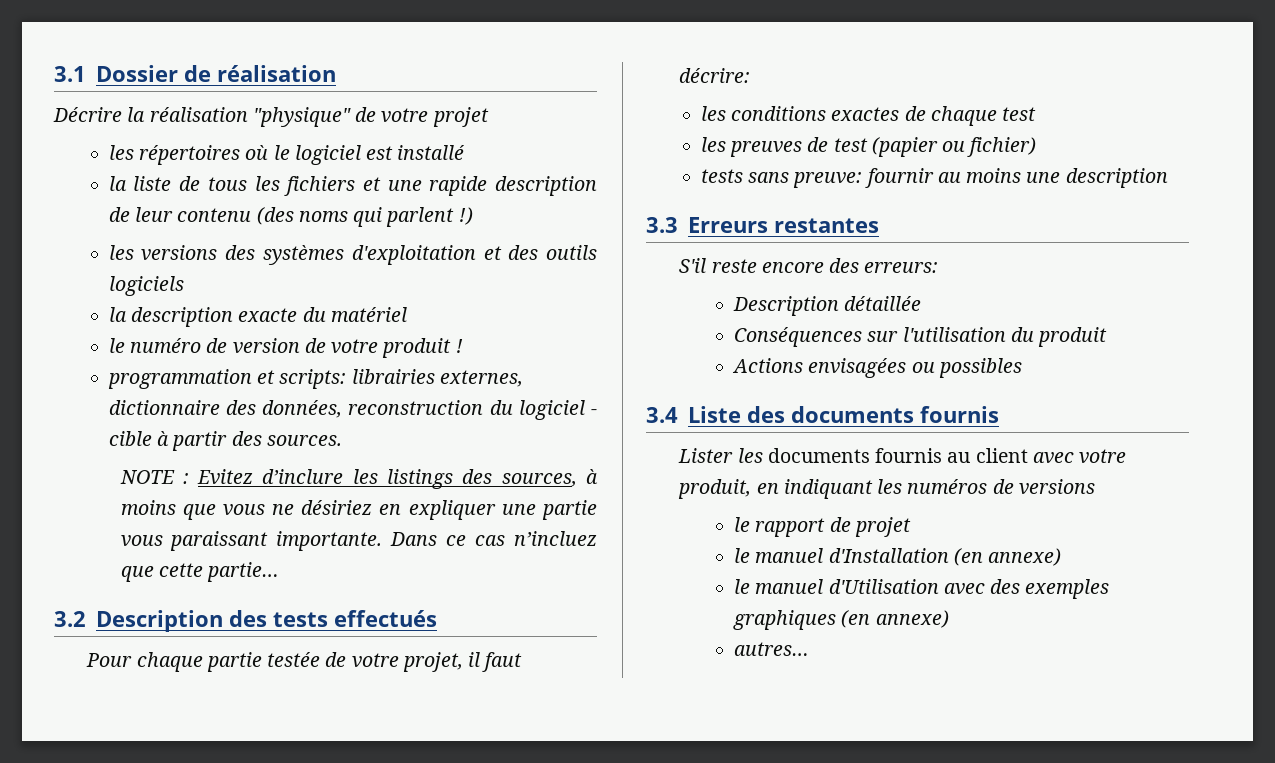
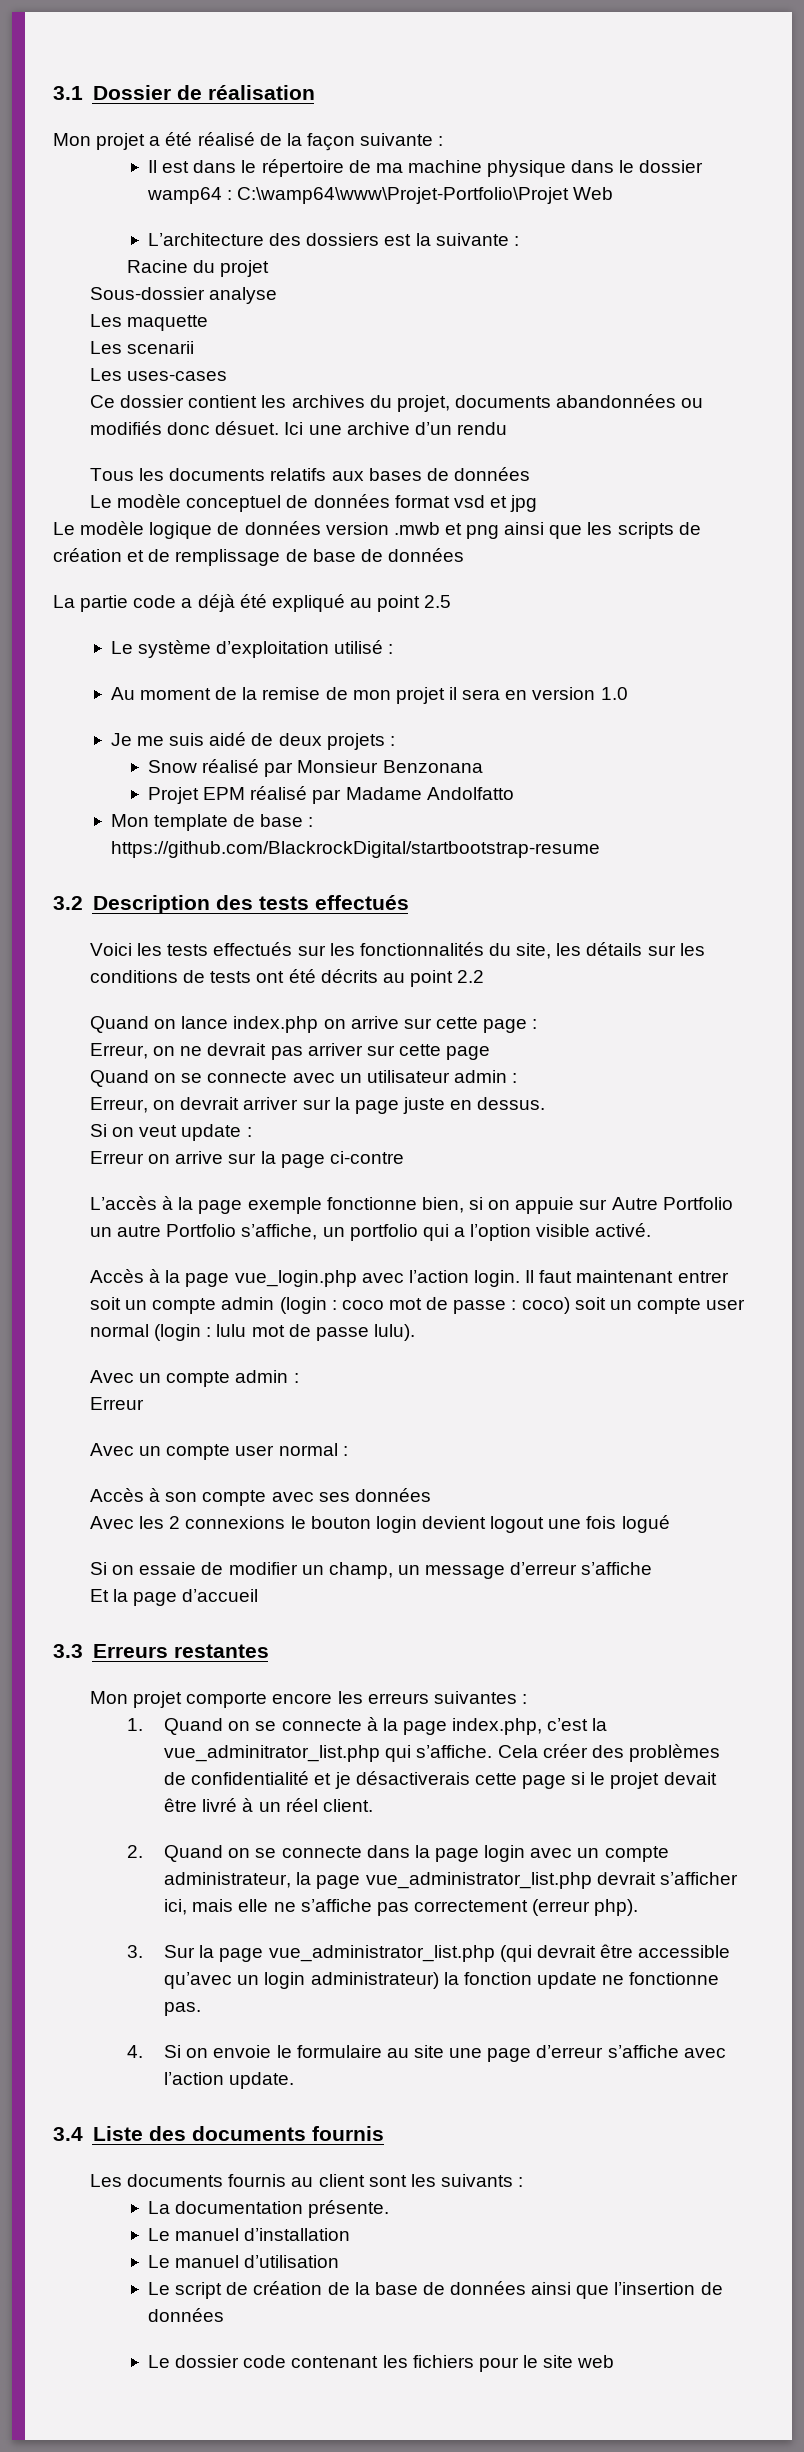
[53,107,489,127] [108,145,466,165] [108,176,597,196] [108,207,473,227] [108,245,597,265] [108,276,184,296] [108,307,407,327] [108,338,463,358] [107,369,523,389] [108,400,598,420] [108,431,342,451] [119,469,598,489] [120,500,597,520] [120,531,597,551] [120,562,280,582] Décrire la réalisation "physique" de votre projet // les répertoires où le logiciel est installé // la liste de tous les fichiers et une rapide description de leur contenu (des noms qui parlent !) // les versions des systèmes d'exploitation et des outils logiciels // la description exacte du matériel // le numéro de version de votre produit ! // programmation et scripts: librairies externes, dictionnaire des données, reconstruction du logiciel - cible à partir des sources. // NOTE : Evitez d’inclure les listings des sources, à moins que vous ne désiriez en expliquer une partie vous paraissant importante. Dans ce cas n’incluez que cette partie… -> [53,132,444,151] [148,159,704,177] [147,187,614,204] [148,233,519,246] [127,260,270,277] [90,287,278,304] [90,314,209,331] [90,341,195,354] [90,368,228,381] [90,394,704,412] [90,421,507,435] [90,467,530,481] [90,494,538,512] [53,521,701,539] [53,548,464,566] [53,594,452,612] [110,640,394,658] [110,687,628,704] [110,732,395,750] [148,759,483,777] [148,786,514,804] [110,814,314,831] [110,841,600,858] Mon projet a été réalisé de la façon suivante : // Il est dans le répertoire de ma machine physique dans le dossier wamp64 : C:\wamp64\www\Projet-Portfolio\Projet Web // L’architecture des dossiers est la suivante : // Racine du projet // Sous-dossier analyse // Les maquette // Les scenarii // Les uses-cases // Ce dossier contient les archives du projet, documents abandonnées ou modifiés donc désuet. Ici une archive d’un rendu // Tous les documents relatifs aux bases de données // Le modèle conceptuel de données format vsd et jpg // Le modèle logique de données version .mwb et png ainsi que les scripts de création et de remplissage de base de données // La partie code a déjà été expliqué au point 2.5 // Le système d’exploitation utilisé : // Au moment de la remise de mon projet il sera en version 1.0 // Je me suis aidé de deux projets : // Snow réalisé par Monsieur Benzonana // Projet EPM réalisé par Madame Andolfatto // Mon template de base : https://github.com/BlackrockDigital/startbootstrap-resume
[86,652,523,672] [679,68,751,83] [700,106,1037,126] [700,137,1037,157] [700,168,1168,188] [646,217,879,233] [679,258,939,273] [733,296,922,316] [734,327,1108,347] [732,358,1022,378] Pour chaque partie testée de votre projet, il faut décrire: // les conditions exactes de chaque test // les preuves de test (papier ou fichier) // tests sans preuve: fournir au moins une description // 3.3 Erreurs restantes // S'il reste encore des erreurs: // Description détaillée // Conséquences sur l'utilisation du produit // Actions envisagées ou possibles -> [90,942,705,959] [90,969,485,987] [90,1016,538,1033] [90,1043,491,1060] [90,1070,518,1087] [90,1097,546,1114] [90,1124,252,1141] [90,1151,404,1168] [90,1196,733,1214] [90,1223,652,1241] [90,1269,729,1287] [90,1297,746,1314] [90,1324,415,1341] [90,1370,299,1387] [90,1397,145,1410] [90,1443,348,1460] [90,1488,431,1506] [90,1515,670,1533] [90,1562,653,1579] [90,1589,259,1606] [53,1644,269,1658] [90,1691,527,1708] [127,1717,608,1735] [164,1744,720,1762] [164,1771,717,1789] [164,1798,373,1812] [127,1845,669,1862] [164,1872,738,1889] [164,1899,639,1916] [127,1944,731,1962] [164,1972,720,1989] [164,2002,202,2016] [127,2045,726,2062] [164,2072,295,2089] Voici les tests effectués sur les fonctionnalités du site, les détails sur les conditions de tests ont été décrits au point 2.2 // Quand on lance index.php on arrive sur cette page : // Erreur, on ne devrait pas arriver sur cette page // Quand on se connecte avec un utilisateur admin : // Erreur, on devrait arriver sur la page juste en dessus. // Si on veut update : // Erreur on arrive sur la page ci-contre // L’accès à la page exemple fonctionne bien, si on appuie sur Autre Portfolio un autre Portfolio s’affiche, un portfolio qui a l’option visible activé. // Accès à la page vue_login.php avec l’action login. Il faut maintenant entrer soit un compte admin (login : coco mot de passe : coco) soit un compte user normal (login : lulu mot de passe lulu). // Avec un compte admin : // Erreur // Avec un compte user normal : // Accès à son compte avec ses données // Avec les 2 connexions le bouton login devient logout une fois logué // Si on essaie de modifier un champ, un message d’erreur s’affiche // Et la page d’accueil // 3.3 Erreurs restantes // Mon projet comporte encore les erreurs suivantes : // 1. Quand on se connecte à la page index.php, c’est la vue_adminitrator_list.php qui s’affiche. Cela créer des problèmes de confidentialité et je désactiverais cette page si le projet devait être livré à un réel client. // 2. Quand on se connecte dans la page login avec un compte administrateur, la page vue_administrator_list.php devrait s’afficher ici, mais elle ne s’affiche pas correctement (erreur php). // 3. Sur la page vue_administrator_list.php (qui devrait être accessible qu’avec un login administrateur) la fonction update ne fonctionne pas. // 4. Si on envoie le formulaire au site une page d’erreur s’affiche avec l’action update.
[678,448,763,463] Lister les -> [90,2174,123,2187] Les
[1032,449,1127,463] [678,479,1095,499] [734,517,911,537] [734,548,1062,566] [734,579,1110,599] [733,610,949,630] [734,642,810,656] avec votre produit, en indiquant les numéros de versions // le rapport de projet // le manuel d'Installation (en annexe) // le manuel d'Utilisation avec des exemples graphiques (en annexe) // autres… -> [368,2174,524,2187] [148,2200,390,2218] [148,2228,351,2241] [148,2255,340,2268] [148,2281,723,2299] [148,2308,225,2322] [148,2355,615,2372] sont les suivants : // La documentation présente. // Le manuel d’installation // Le manuel d’utilisation // Le script de création de la base de données ainsi que l’insertion de données // Le dossier code contenant les fichiers pour le site web

